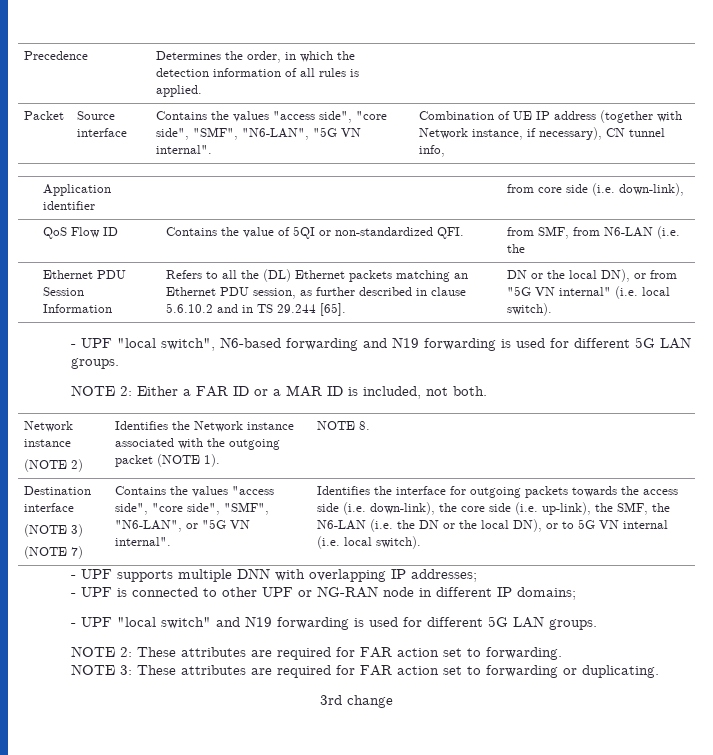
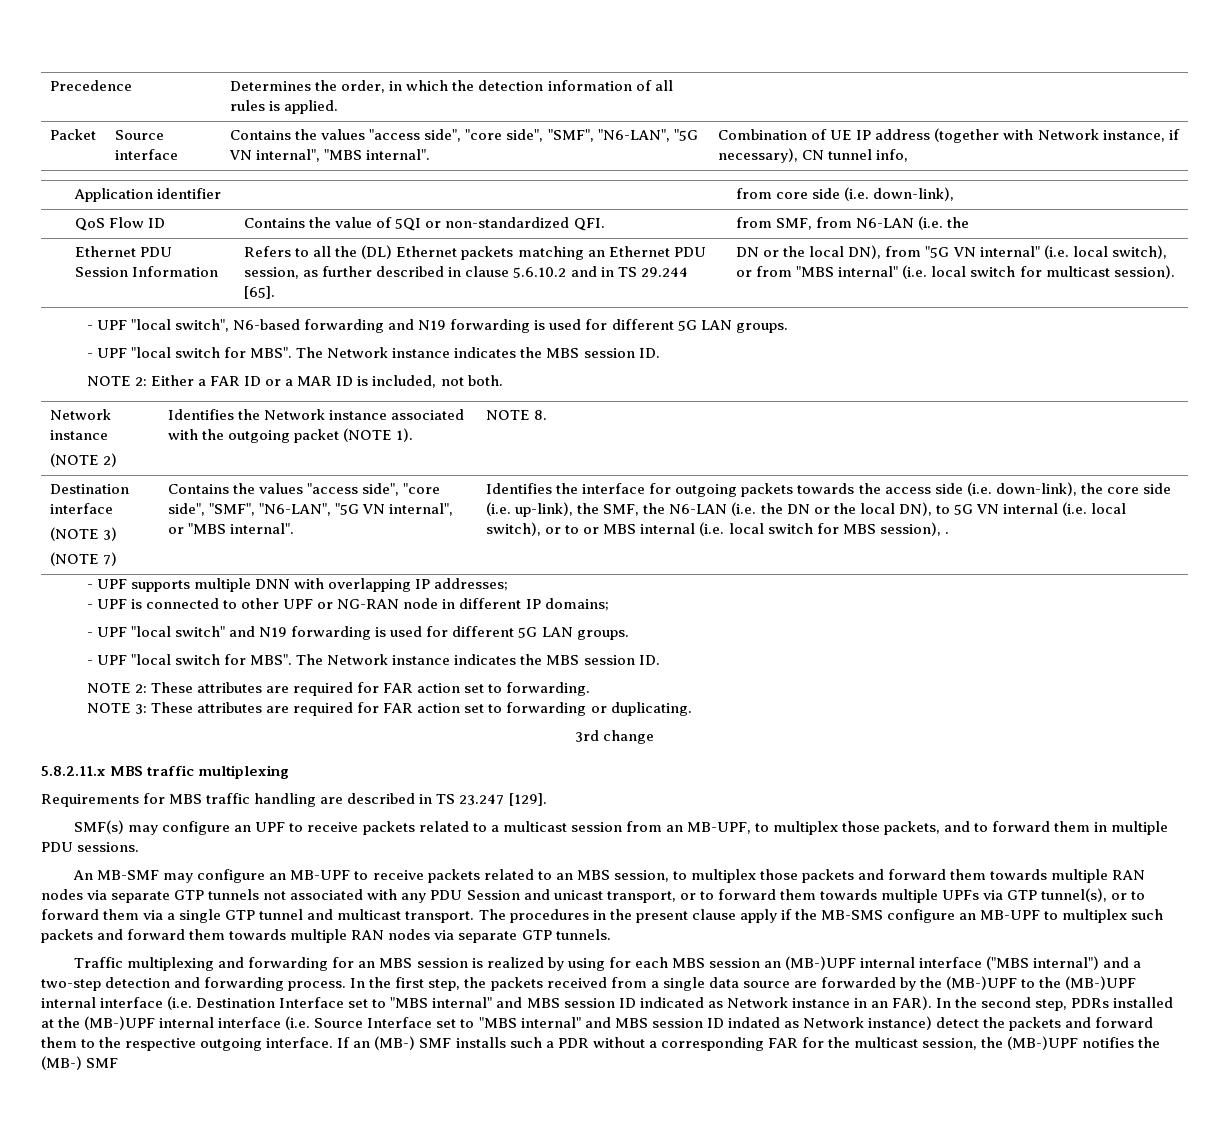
(362, 132) none -> [256,149,363,162] internal", "MBS
[634,273,647,279] or -> (882, 252) none
[507,303,553,316] switch). -> [1111,245,1167,259] [736,265,1175,279] switch), or from "MBS internal" (i.e. local switch for multicast session).
(119, 363) none -> [86,347,660,358] // - UPF "local switch for MBS". The Network instance indicates the MBS session ID.
[186,519,251,529] or "5G VN -> [335,503,454,516] [168,523,227,534] "5G VN internal", or "MBS
[546,523,559,529] or -> (932, 509) none
[376,536,422,549] switch). -> [486,522,949,536] switch), or to or MBS internal (i.e. local switch for MBS session), .
(597, 624) none -> [86,654,660,665] // - UPF "local switch for MBS". The Network instance indicates the MBS session ID.
(393, 701) none -> [41,765,290,779] [41,793,547,807] [74,820,1169,835] [41,842,140,852] [73,869,1146,883] [41,888,1146,903] [41,909,1164,923] [41,929,611,943] [74,956,1142,971] [41,976,1137,991] [41,996,1174,1011] [41,1016,1154,1031] [41,1036,1161,1051] [41,1056,119,1070] // 5.8.2.11.x MBS traffic multiplexing // Requirements for MBS traffic handling are described in TS 23.247 [129]. // SMF(s) may configure an UPF to receive packets related to a multicast session from an MB-UPF, to multiplex those packets, and to forward them in multiple PDU sessions. // An MB-SMF may configure an MB-UPF to receive packets related to an MBS session, to multiplex those packets and forward them towards multiple RAN nodes via separate GTP tunnels not associated with any PDU Session and unicast transport, or to forward them towards multiple UPFs via GTP tunnel(s), or to forward them via a single GTP tunnel and multicast transport. The procedures in the present clause apply if the MB-SMS configure an MB-UPF to multiplex such packets and forward them towards multiple RAN nodes via separate GTP tunnels. // Traffic multiplexing and forwarding for an MBS session is realized by using for each MBS session an (MB-)UPF internal interface ("MBS internal") and a two-step detection and forwarding process. In the first step, the packets received from a single data source are forwarded by the (MB-)UPF to the (MB-)UPF internal interface (i.e. Destination Interface set to "MBS internal" and MBS session ID indicated as Network instance in an FAR). In the second step, PDRs installed at the (MB-)UPF internal interface (i.e. Source Interface set to "MBS internal" and MBS session ID indated as Network instance) detect the packets and forward them to the respective outgoing interface. If an (MB-) SMF installs such a PDR without a corresponding FAR for the multicast session, the (MB-)UPF notifies the (MB-) SMF

